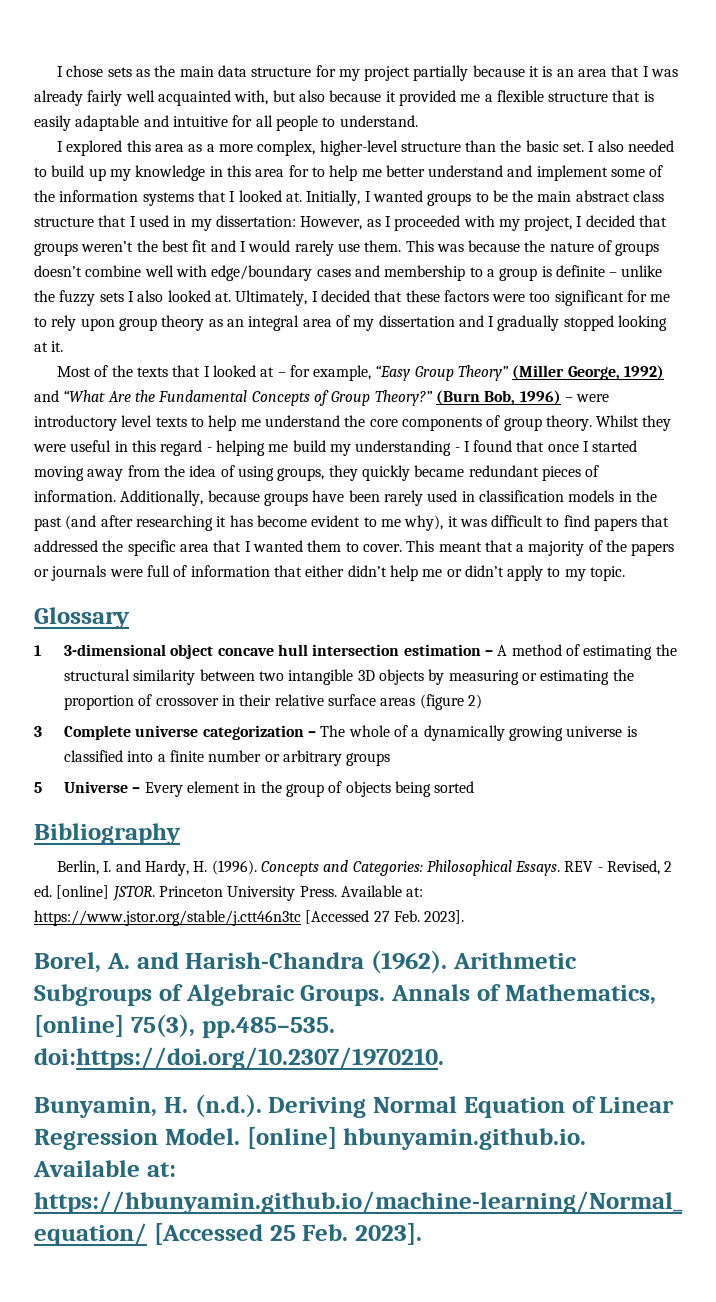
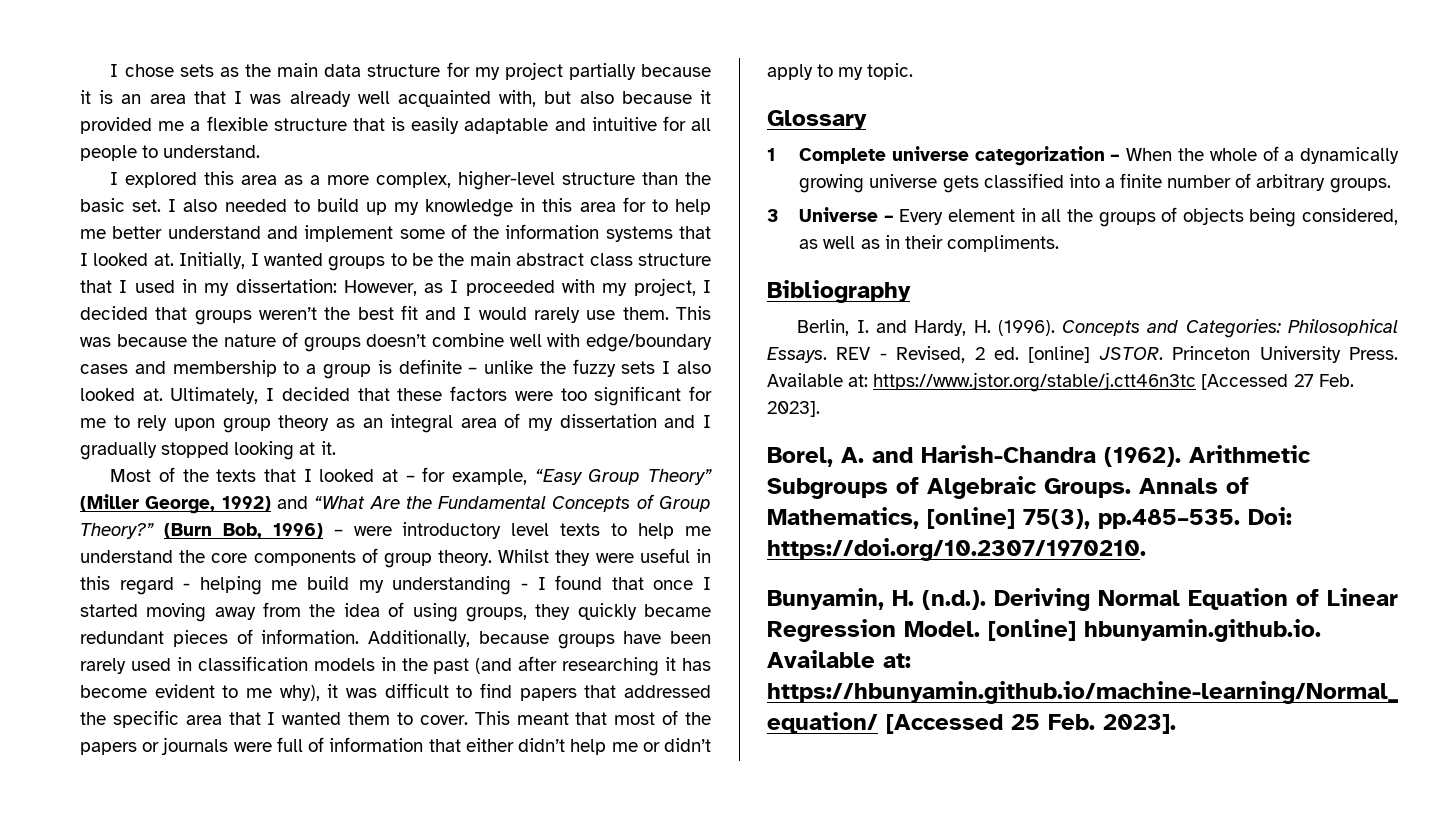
[87,90,123,106] fairly -> (351, 99) none
[516,541,585,556] a majority -> [614,712,656,725] most
[64,644,677,660] [64,669,634,685] [64,694,482,710] [34,726,42,737] 3-dimensional object concave hull intersection estimation – A method of estimating the structural similarity between two intangible 3D objects by measuring or estimating the proportion of crossover in their relative surface areas (figure 2) // 3 -> (776, 154) none
[320,725,346,737] The -> [1126,148,1204,161] When the
[626,726,637,737] is -> [942,175,979,193] gets
[264,750,391,766] [34,782,42,793] or arbitrary groups // 5 -> [1235,173,1391,193] [767,209,779,222] of arbitrary groups. // 3
[260,781,475,797] the group of objects being sorted -> [1041,207,1398,227] [799,235,1059,252] all the groups of objects being considered, as well as in their compliments.
[34,1047,444,1070] doi:https://doi.org/10.2307/1970210. -> [1248,507,1292,525] [767,538,1146,561] Doi: https://doi.org/10.2307/1970210.

